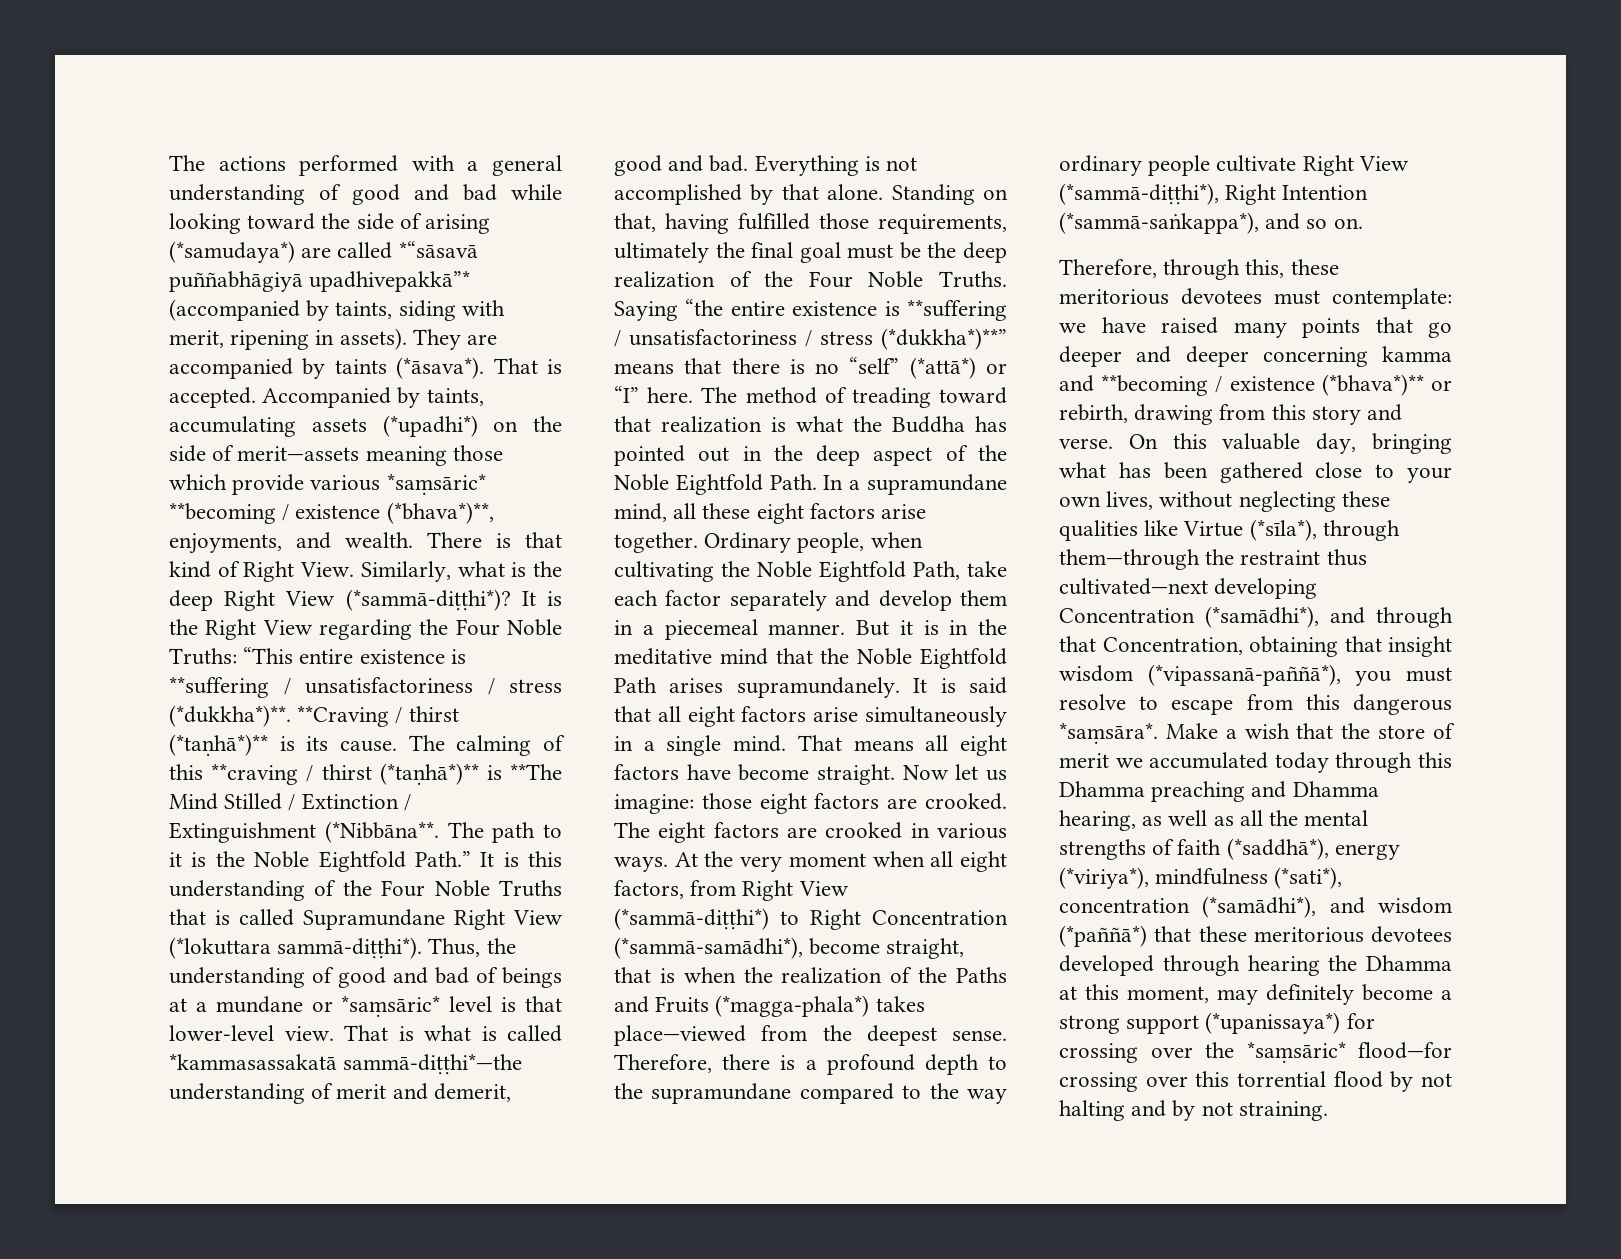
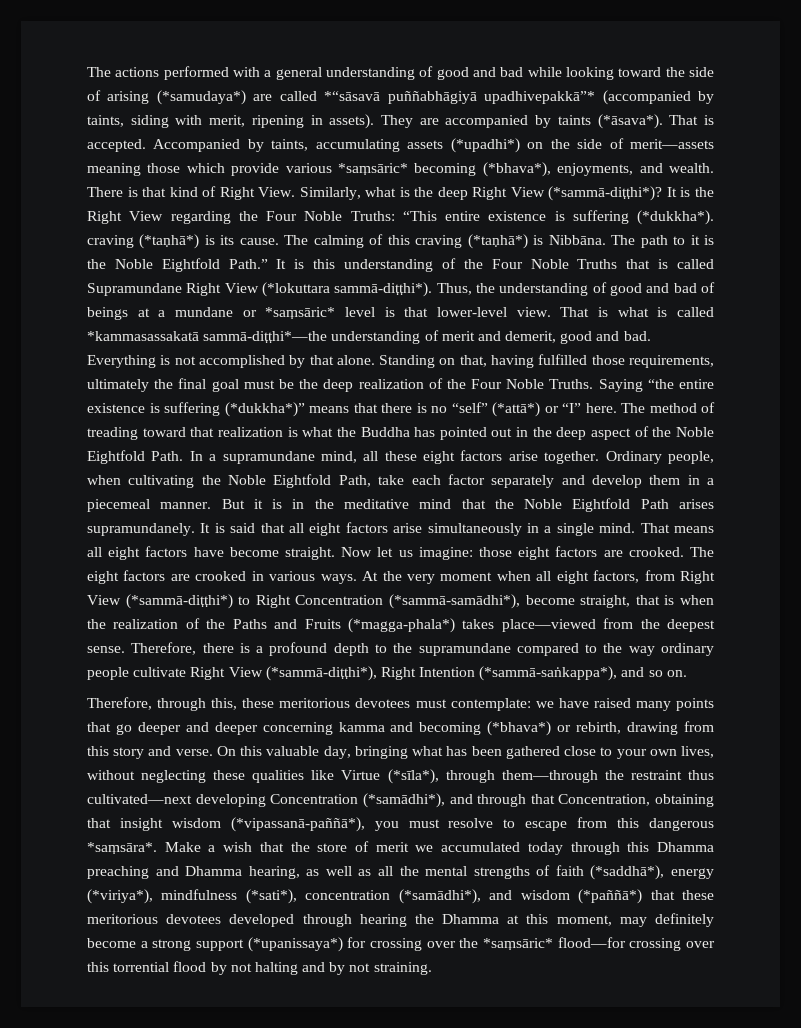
[169,502,494,524] **becoming / existence (*bhava*)**, -> [414,162,551,177] becoming (*bhava*),
[169,676,562,698] [169,705,459,727] [169,734,268,756] **suffering / unsatisfactoriness / stress (*dukkha*)**. **Craving / thirst (*taṇhā*)** -> [572,210,714,225] [87,234,200,249] suffering (*dukkha*). craving (*taṇhā*)
[211,763,562,785] [169,793,411,811] [169,821,439,843] **craving / thirst (*taṇhā*)** is **The Mind Stilled / Extinction / Extinguishment (*Nibbāna**. -> [415,234,606,249] craving (*taṇhā*) is Nibbāna.
[907,299,1007,321] [614,328,1007,350] **suffering / unsatisfactoriness / stress (*dukkha*)**” -> [164,402,305,417] suffering (*dukkha*)”
[1101,374,1424,396] **becoming / existence (*bhava*)** -> [419,721,552,736] becoming (*bhava*)

